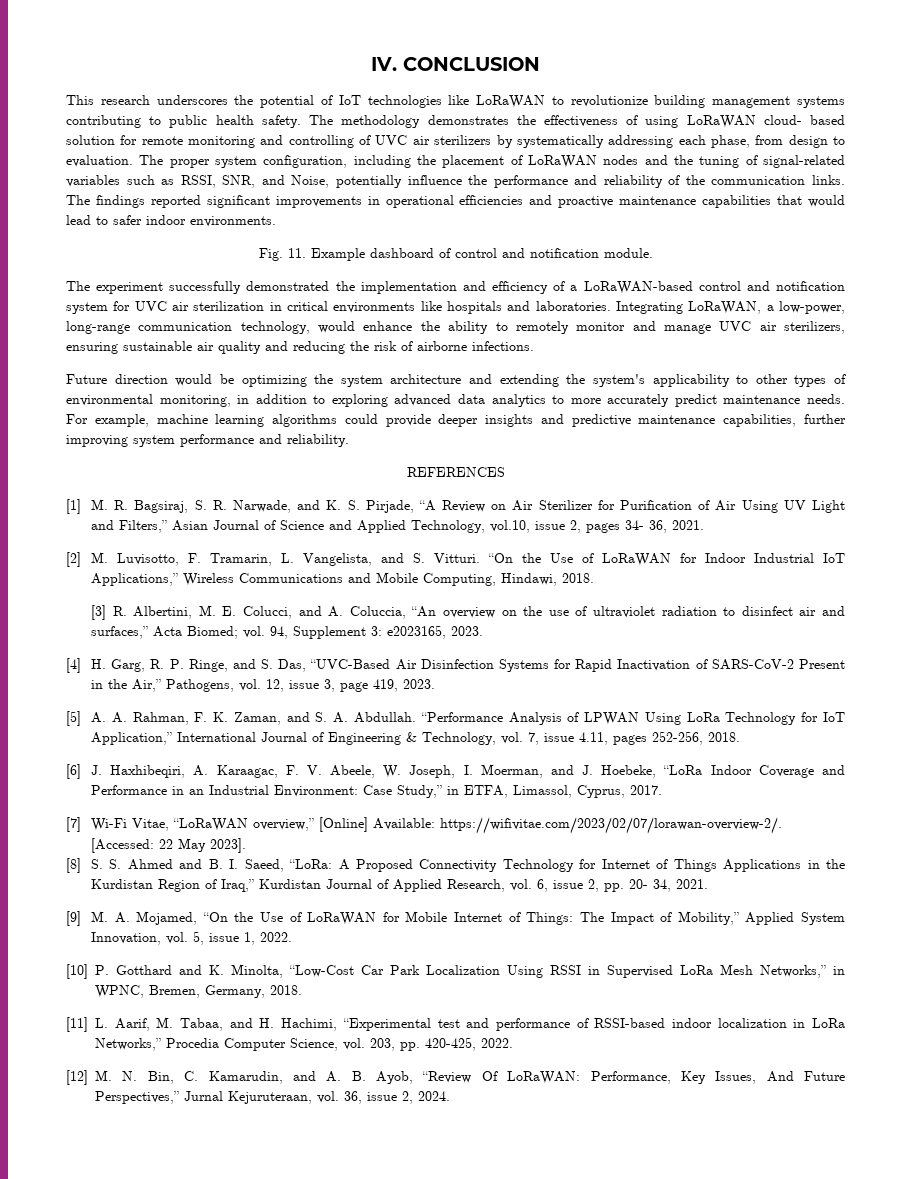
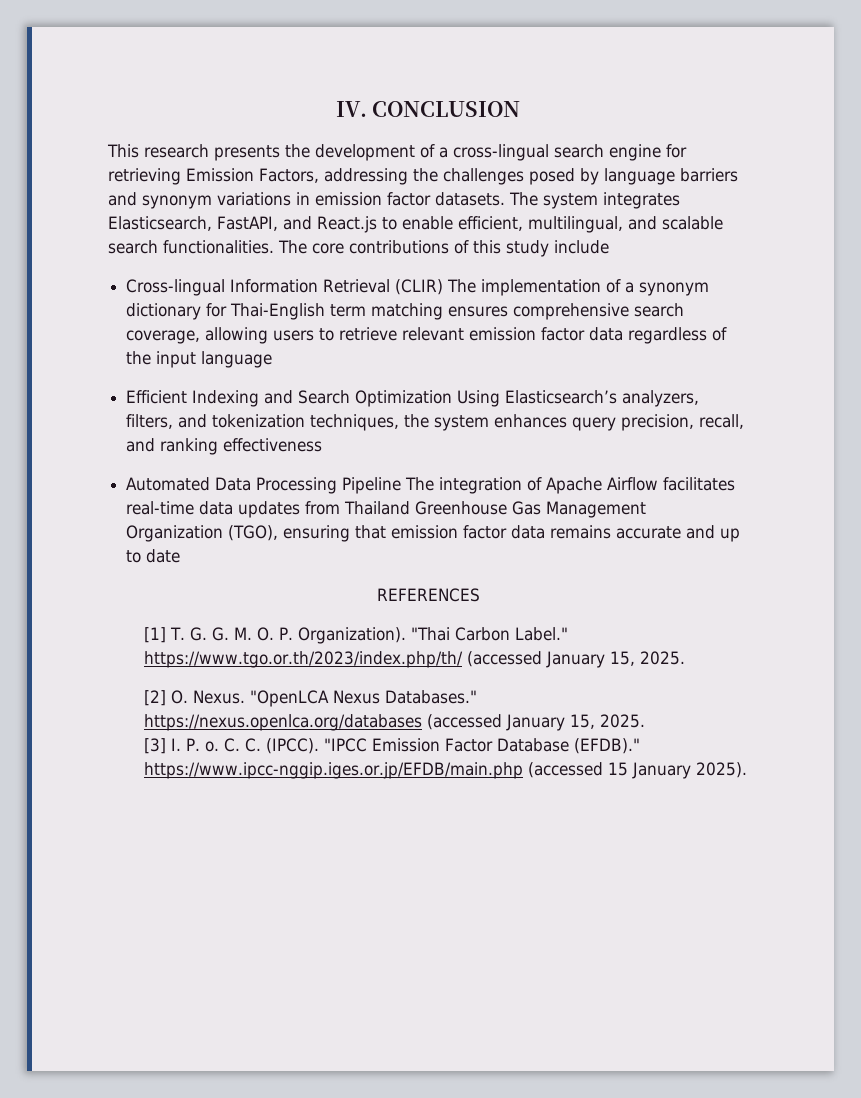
[156,95,846,108] [66,115,845,128] [66,135,846,148] [66,155,846,168] [66,175,845,188] [66,195,845,208] [66,215,276,227] [258,248,653,261] [66,281,845,294] [66,301,845,314] [66,321,845,334] [66,341,534,354] [66,374,846,387] [66,394,845,407] [66,414,846,427] [66,434,349,447] [406,467,505,477] [66,499,845,514] [90,520,704,533] [66,552,845,567] [90,572,594,586] [90,605,845,620] [90,625,483,639] [66,658,845,673] [90,679,435,692] [66,711,845,726] [90,731,740,745] [66,764,846,779] [90,785,662,798] [66,817,782,834] [90,838,246,853] [66,858,845,873] [90,879,708,892] [66,911,845,926] [90,931,292,945] [66,964,845,979] [95,985,302,998] [66,1017,845,1032] [95,1037,513,1051] [66,1070,845,1085] [95,1091,450,1104] underscores the potential of IoT technologies like LoRaWAN to revolutionize building management systems contributing to public health safety. The methodology demonstrates the effectiveness of using LoRaWAN cloud- based solution for remote monitoring and controlling of UVC air sterilizers by systematically addressing each phase, from design to evaluation. The proper system configuration, including the placement of LoRaWAN nodes and the tuning of signal-related variables such as RSSI, SNR, and Noise, potentially influence the performance and reliability of the communication links. The findings reported significant improvements in operational efficiencies and proactive maintenance capabilities that would lead to safer indoor environments. // Fig. 11. Example dashboard of control and notification module. // The experiment successfully demonstrated the implementation and efficiency of a LoRaWAN-based control and notification system for UVC air sterilization in critical environments like hospitals and laboratories. Integrating LoRaWAN, a low-power, long-range communication technology, would enhance the ability to remotely monitor and manage UVC air sterilizers, ensuring sustainable air quality and reducing the risk of airborne infections. // Future direction would be optimizing the system architecture and extending the system's applicability to other types of environmental monitoring, in addition to exploring advanced data analytics to more accurately predict maintenance needs. For example, machine learning algorithms could provide deeper insights and predictive maintenance capabilities, further improving system performance and reliability. // REFERENCES // [1] M. R. Bagsiraj, S. R. Narwade, and K. S. Pirjade, “A Review on Air Sterilizer for Purification of Air Using UV Light and Filters,” Asian Journal of Science and Applied Technology, vol.10, issue 2, pages 34- 36, 2021. // [2] M. Luvisotto, F. Tramarin, L. Vangelista, and S. Vitturi. “On the Use of LoRaWAN for Indoor Industrial IoT Applications,” Wireless Communications and Mobile Computing, Hindawi, 2018. // [3] R. Albertini, M. E. Colucci, and A. Coluccia, “An overview on the use of ultraviolet radiation to disinfect air and surfaces,” Acta Biomed; vol. 94, Supplement 3: e2023165, 2023. // [4] H. Garg, R. P. Ringe, and S. Das, “UVC-Based Air Disinfection Systems for Rapid Inactivation of SARS-CoV-2 Present in the Air,” Pathogens, vol. 12, issue 3, page 419, 2023. // [5] A. A. Rahman, F. K. Zaman, and S. A. Abdullah. “Performance Analysis of LPWAN Using LoRa Technology for IoT Application,” International Journal of Engineering & Technology, vol. 7, issue 4.11, pages 252-256, 2018. // [6] J. Haxhibeqiri, A. Karaagac, F. V. Abeele, W. Joseph, I. Moerman, and J. Hoebeke, “LoRa Indoor Coverage and Performance in an Industrial Environment: Case Study,” in ETFA, Limassol, Cyprus, 2017. // [7] Wi-Fi Vitae, “LoRaWAN overview,” [Online] Available: https://wifivitae.com/2023/02/07/lorawan-overview-2/. [Accessed: 22 May 2023]. // [8] S. S. Ahmed and B. I. Saeed, “LoRa: A Proposed Connectivity Technology for Internet of Things Applications in the Kurdistan Region of Iraq,” Kurdistan Journal of Applied Research, vol. 6, issue 2, pp. 20- 34, 2021. // [9] M. A. Mojamed, “On the Use of LoRaWAN for Mobile Internet of Things: The Impact of Mobility,” Applied System Innovation, vol. 5, issue 1, 2022. // [10] P. Gotthard and K. Minolta, “Low-Cost Car Park Localization Using RSSI in Supervised LoRa Mesh Networks,” in WPNC, Bremen, Germany, 2018. // [11] L. Aarif, M. Tabaa, and H. Hachimi, “Experimental test and performance of RSSI-based indoor localization in LoRa Networks,” Procedia Computer Science, vol. 203, pp. 420-425, 2022. // [12] M. N. Bin, C. Kamarudin, and A. B. Ayob, “Review Of LoRaWAN: Performance, Key Issues, And Future Perspectives,” Jurnal Kejuruteraan, vol. 36, issue 2, 2024. -> [214,144,687,161] [108,168,738,185] [108,192,680,209] [108,216,723,233] [108,240,609,257] [126,279,710,296] [126,303,685,320] [126,327,728,344] [126,351,273,368] [126,390,700,407] [126,414,745,431] [126,438,323,455] [126,477,736,494] [126,501,647,518] [126,525,741,542] [126,549,181,563] [376,588,480,602] [144,627,569,644] [144,651,686,668] [144,690,478,707] [144,714,646,731] [144,738,641,754] [144,762,748,779] presents the development of a cross-lingual search engine for retrieving Emission Factors, addressing the challenges posed by language barriers and synonym variations in emission factor datasets. The system integrates Elasticsearch, FastAPI, and React.js to enable efficient, multilingual, and scalable search functionalities. The core contributions of this study include // Cross-lingual Information Retrieval (CLIR) The implementation of a synonym dictionary for Thai-English term matching ensures comprehensive search coverage, allowing users to retrieve relevant emission factor data regardless of the input language // Efficient Indexing and Search Optimization Using Elasticsearch’s analyzers, filters, and tokenization techniques, the system enhances query precision, recall, and ranking effectiveness // Automated Data Processing Pipeline The integration of Apache Airflow facilitates real-time data updates from Thailand Greenhouse Gas Management Organization (TGO), ensuring that emission factor data remains accurate and up to date // REFERENCES // [1] T. G. G. M. O. P. Organization). "Thai Carbon Label." https://www.tgo.or.th/2023/index.php/th/ (accessed January 15, 2025. // [2] O. Nexus. "OpenLCA Nexus Databases." https://nexus.openlca.org/databases (accessed January 15, 2025. // [3] I. P. o. C. C. (IPCC). "IPCC Emission Factor Database (EFDB)." https://www.ipcc-nggip.iges.or.jp/EFDB/main.php (accessed 15 January 2025).

